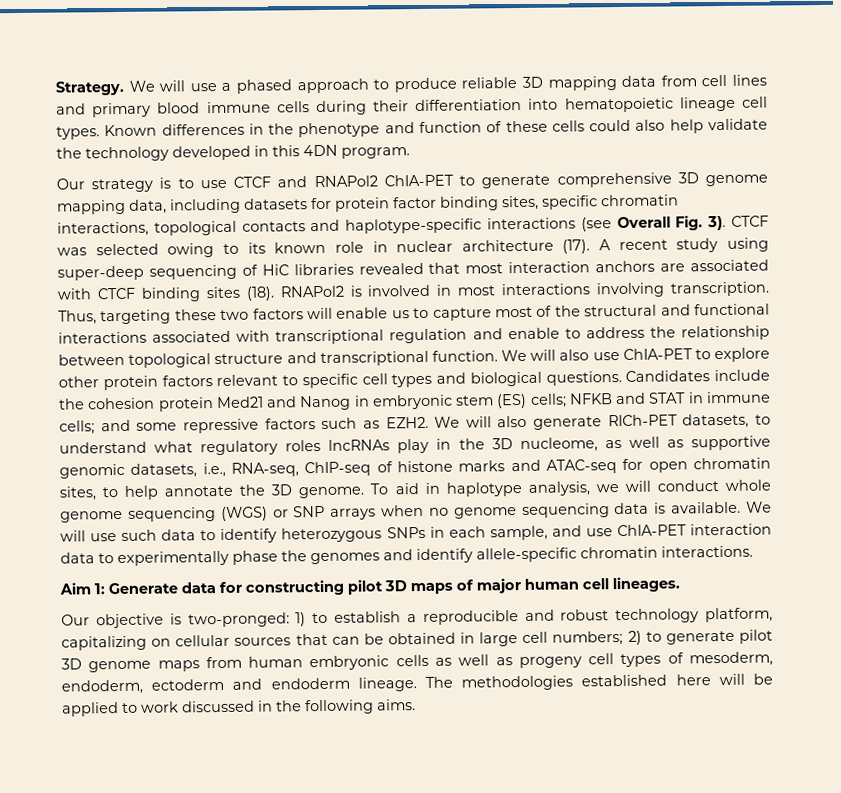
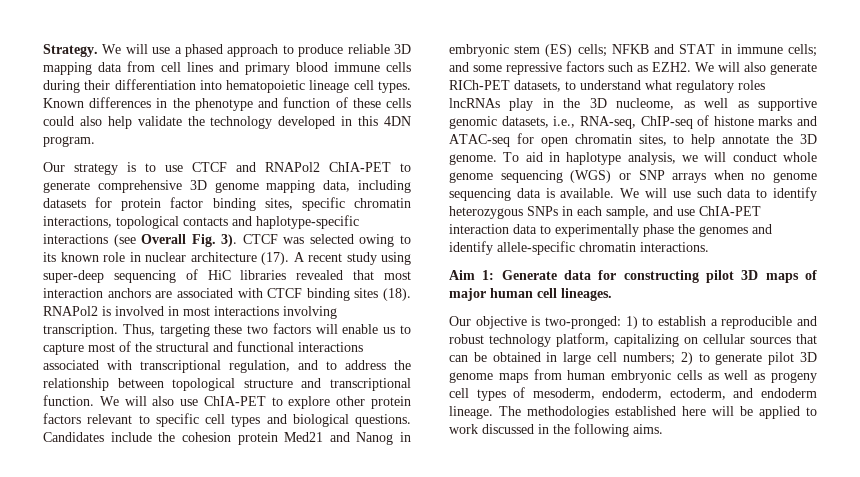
[389,327,560,344] regulation and enable -> [229,360,318,373] regulation, and
[151,678,225,691] ectoderm -> [669,388,726,400] ectoderm,

